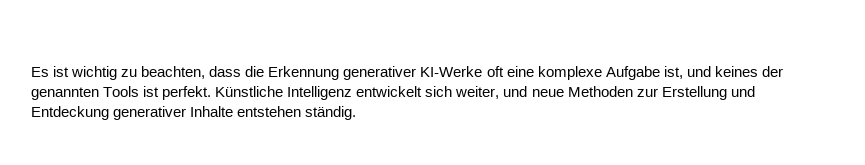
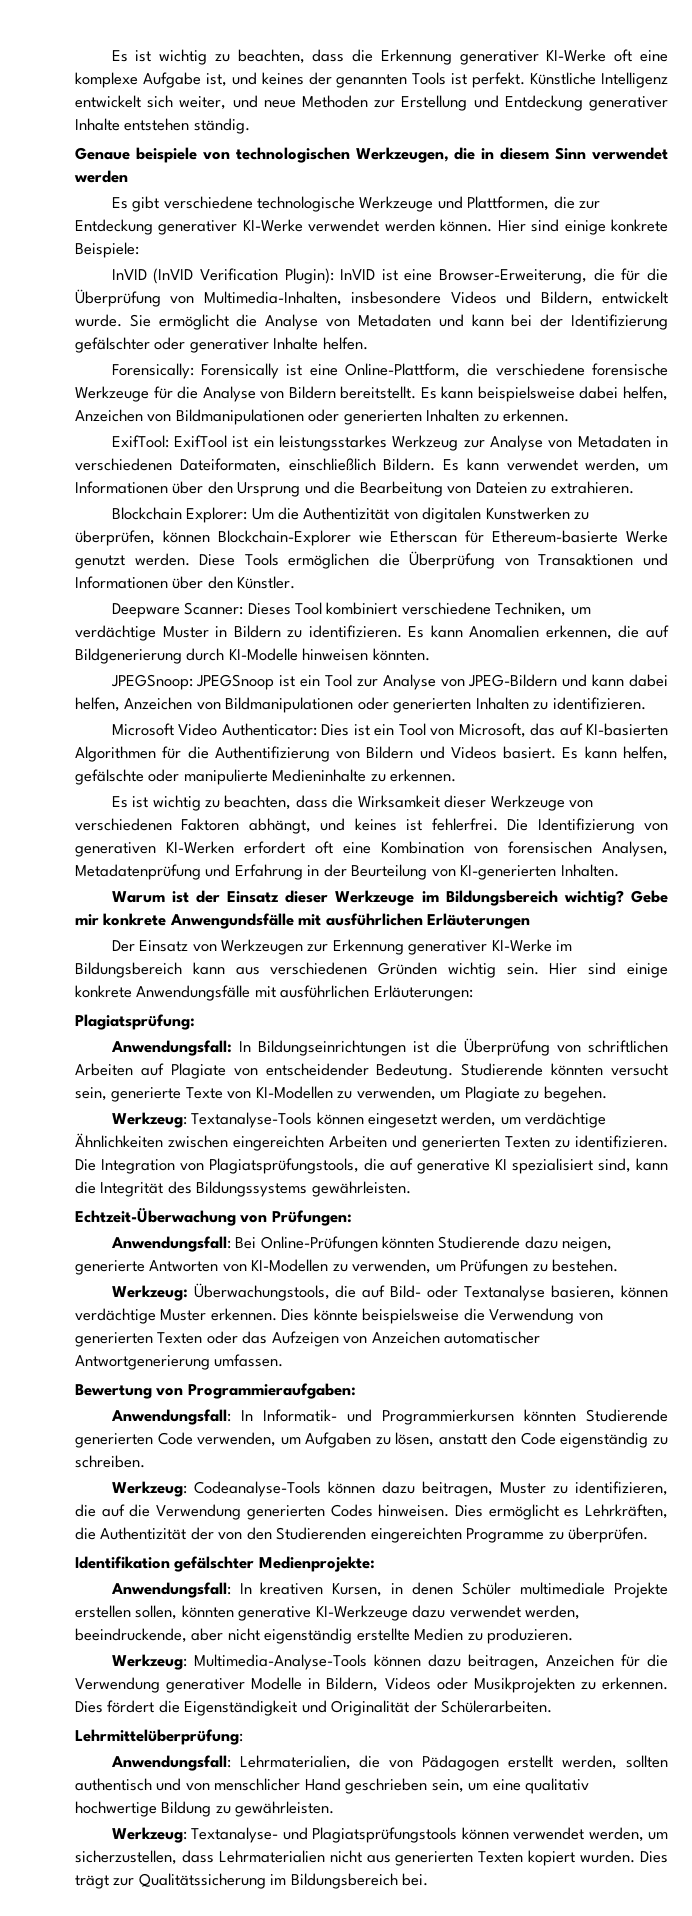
(357, 113) none -> [75,147,669,163] [74,170,128,183] [111,196,601,212] [75,219,669,235] [75,242,139,258] [111,268,668,284] [75,289,669,307] [75,314,668,330] [75,337,368,353] [111,363,669,379] [75,386,668,402] [75,409,570,425] [111,435,669,451] [75,458,668,473] [75,481,634,497] [111,507,590,523] [75,530,668,546] [75,551,668,569] [75,576,296,589] [111,602,591,618] [75,625,669,641] [75,648,430,664] [110,674,668,690] [75,697,646,713] [111,723,668,738] [75,746,668,762] [75,769,457,785] [111,795,594,811] [75,818,669,834] [75,841,668,857] [75,864,619,880] [111,890,668,906] [75,913,531,929] [111,939,573,955] [75,962,668,978] [75,985,473,1001] [75,1014,195,1030] [110,1038,668,1056] [75,1063,668,1079] [75,1086,607,1102] [111,1112,607,1128] [75,1133,668,1151] [75,1158,668,1174] [75,1181,411,1197] [75,1208,352,1226] [110,1236,613,1252] [75,1259,619,1275] [111,1283,668,1301] [75,1308,603,1324] [75,1331,541,1347] [75,1354,284,1370] [75,1383,356,1399] [110,1409,668,1425] [75,1432,668,1448] [75,1455,145,1468] [111,1481,668,1497] [75,1504,668,1520] [75,1527,649,1543] [75,1556,375,1572] [110,1582,668,1598] [75,1605,581,1621] [75,1628,574,1644] [111,1654,668,1670] [75,1677,668,1693] [75,1700,553,1716] [75,1729,243,1745] [110,1755,668,1771] [75,1778,590,1794] [75,1801,335,1817] [111,1827,668,1843] [75,1850,669,1866] [75,1873,429,1889] // Genaue beispiele von technologischen Werkzeugen, die in diesem Sinn verwendet werden // Es gibt verschiedene technologische Werkzeuge und Plattformen, die zur Entdeckung generativer KI-Werke verwendet werden können. Hier sind einige konkrete Beispiele: // InVID (InVID Verification Plugin): InVID ist eine Browser-Erweiterung, die für die Überprüfung von Multimedia-Inhalten, insbesondere Videos und Bildern, entwickelt wurde. Sie ermöglicht die Analyse von Metadaten und kann bei der Identifizierung gefälschter oder generativer Inhalte helfen. // Forensically: Forensically ist eine Online-Plattform, die verschiedene forensische Werkzeuge für die Analyse von Bildern bereitstellt. Es kann beispielsweise dabei helfen, Anzeichen von Bildmanipulationen oder generierten Inhalten zu erkennen. // ExifTool: ExifTool ist ein leistungsstarkes Werkzeug zur Analyse von Metadaten in verschiedenen Dateiformaten, einschließlich Bildern. Es kann verwendet werden, um Informationen über den Ursprung und die Bearbeitung von Dateien zu extrahieren. // Blockchain Explorer: Um die Authentizität von digitalen Kunstwerken zu überprüfen, können Blockchain-Explorer wie Etherscan für Ethereum-basierte Werke genutzt werden. Diese Tools ermöglichen die Überprüfung von Transaktionen und Informationen über den Künstler. // Deepware Scanner: Dieses Tool kombiniert verschiedene Techniken, um verdächtige Muster in Bildern zu identifizieren. Es kann Anomalien erkennen, die auf Bildgenerierung durch KI-Modelle hinweisen könnten. // JPEGSnoop: JPEGSnoop ist ein Tool zur Analyse von JPEG-Bildern und kann dabei helfen, Anzeichen von Bildmanipulationen oder generierten Inhalten zu identifizieren. // Microsoft Video Authenticator: Dies ist ein Tool von Microsoft, das auf KI-basierten Algorithmen für die Authentifizierung von Bildern und Videos basiert. Es kann helfen, gefälschte oder manipulierte Medieninhalte zu erkennen. // Es ist wichtig zu beachten, dass die Wirksamkeit dieser Werkzeuge von verschiedenen Faktoren abhängt, und keines ist fehlerfrei. Die Identifizierung von generativen KI-Werken erfordert oft eine Kombination von forensischen Analysen, Metadatenprüfung und Erfahrung in der Beurteilung von KI-generierten Inhalten. // Warum ist der Einsatz dieser Werkzeuge im Bildungsbereich wichtig? Gebe mir konkrete Anwengundsfälle mit ausführlichen Erläuterungen // Der Einsatz von Werkzeugen zur Erkennung generativer KI-Werke im Bildungsbereich kann aus verschiedenen Gründen wichtig sein. Hier sind einige konkrete Anwendungsfälle mit ausführlichen Erläuterungen: // Plagiatsprüfung: // Anwendungsfall: In Bildungseinrichtungen ist die Überprüfung von schriftlichen Arbeiten auf Plagiate von entscheidender Bedeutung. Studierende könnten versucht sein, generierte Texte von KI-Modellen zu verwenden, um Plagiate zu begehen. // Werkzeug: Textanalyse-Tools können eingesetzt werden, um verdächtige Ähnlichkeiten zwischen eingereichten Arbeiten und generierten Texten zu identifizieren. Die Integration von Plagiatsprüfungstools, die auf generative KI spezialisiert sind, kann die Integrität des Bildungssystems gewährleisten. // Echtzeit-Überwachung von Prüfungen: // Anwendungsfall: Bei Online-Prüfungen könnten Studierende dazu neigen, generierte Antworten von KI-Modellen zu verwenden, um Prüfungen zu bestehen. // Werkzeug: Überwachungstools, die auf Bild- oder Textanalyse basieren, können verdächtige Muster erkennen. Dies könnte beispielsweise die Verwendung von generierten Texten oder das Aufzeigen von Anzeichen automatischer Antwortgenerierung umfassen. // Bewertung von Programmieraufgaben: // Anwendungsfall: In Informatik- und Programmierkursen könnten Studierende generierten Code verwenden, um Aufgaben zu lösen, anstatt den Code eigenständig zu schreiben. // Werkzeug: Codeanalyse-Tools können dazu beitragen, Muster zu identifizieren, die auf die Verwendung generierten Codes hinweisen. Dies ermöglicht es Lehrkräften, die Authentizität der von den Studierenden eingereichten Programme zu überprüfen. // Identifikation gefälschter Medienprojekte: // Anwendungsfall: In kreativen Kursen, in denen Schüler multimediale Projekte erstellen sollen, könnten generative KI-Werkzeuge dazu verwendet werden, beeindruckende, aber nicht eigenständig erstellte Medien zu produzieren. // Werkzeug: Multimedia-Analyse-Tools können dazu beitragen, Anzeichen für die Verwendung generativer Modelle in Bildern, Videos oder Musikprojekten zu erkennen. Dies fördert die Eigenständigkeit und Originalität der Schülerarbeiten. // Lehrmittelüberprüfung: // Anwendungsfall: Lehrmaterialien, die von Pädagogen erstellt werden, sollten authentisch und von menschlicher Hand geschrieben sein, um eine qualitativ hochwertige Bildung zu gewährleisten. // Werkzeug: Textanalyse- und Plagiatsprüfungstools können verwendet werden, um sicherzustellen, dass Lehrmaterialien nicht aus generierten Texten kopiert wurden. Dies trägt zur Qualitätssicherung im Bildungsbereich bei.

